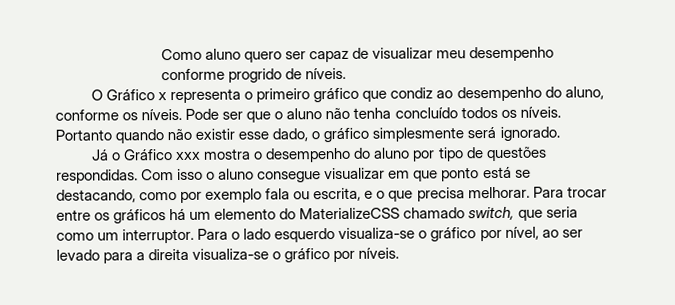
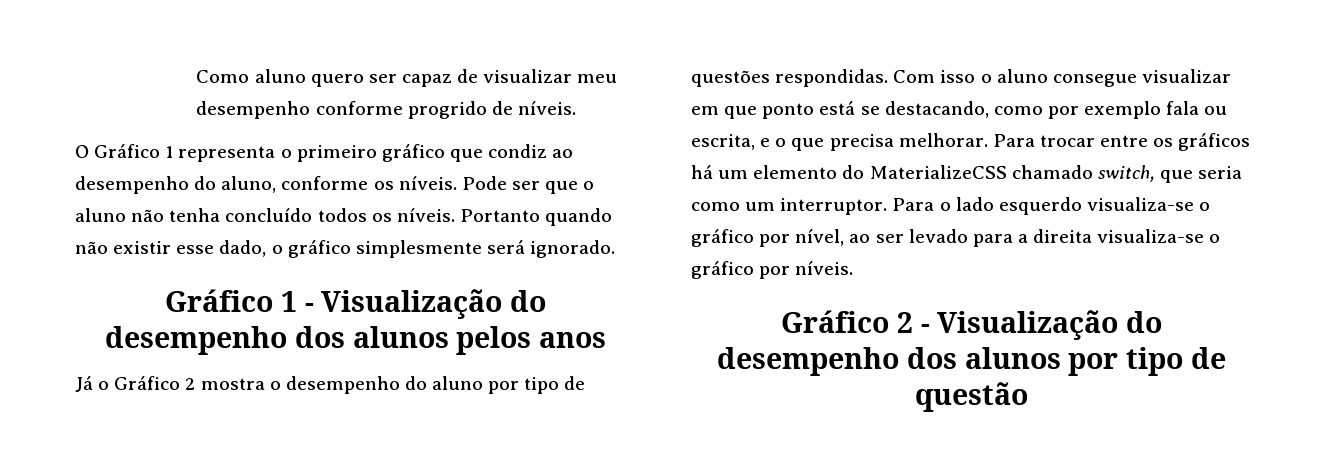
[158,92,168,101] x -> [165,146,174,158] 1
(560, 133) none -> [165,289,546,319] [105,326,606,355] // Gráfico 1 - Visualização do desempenho dos alunos pelos anos
[175,151,202,161] xxx -> [185,378,196,390] 2
(400, 253) none -> [781,310,1162,340] [717,347,1226,376] [915,382,1028,412] // Gráfico 2 - Visualização do desempenho dos alunos por tipo de questão

